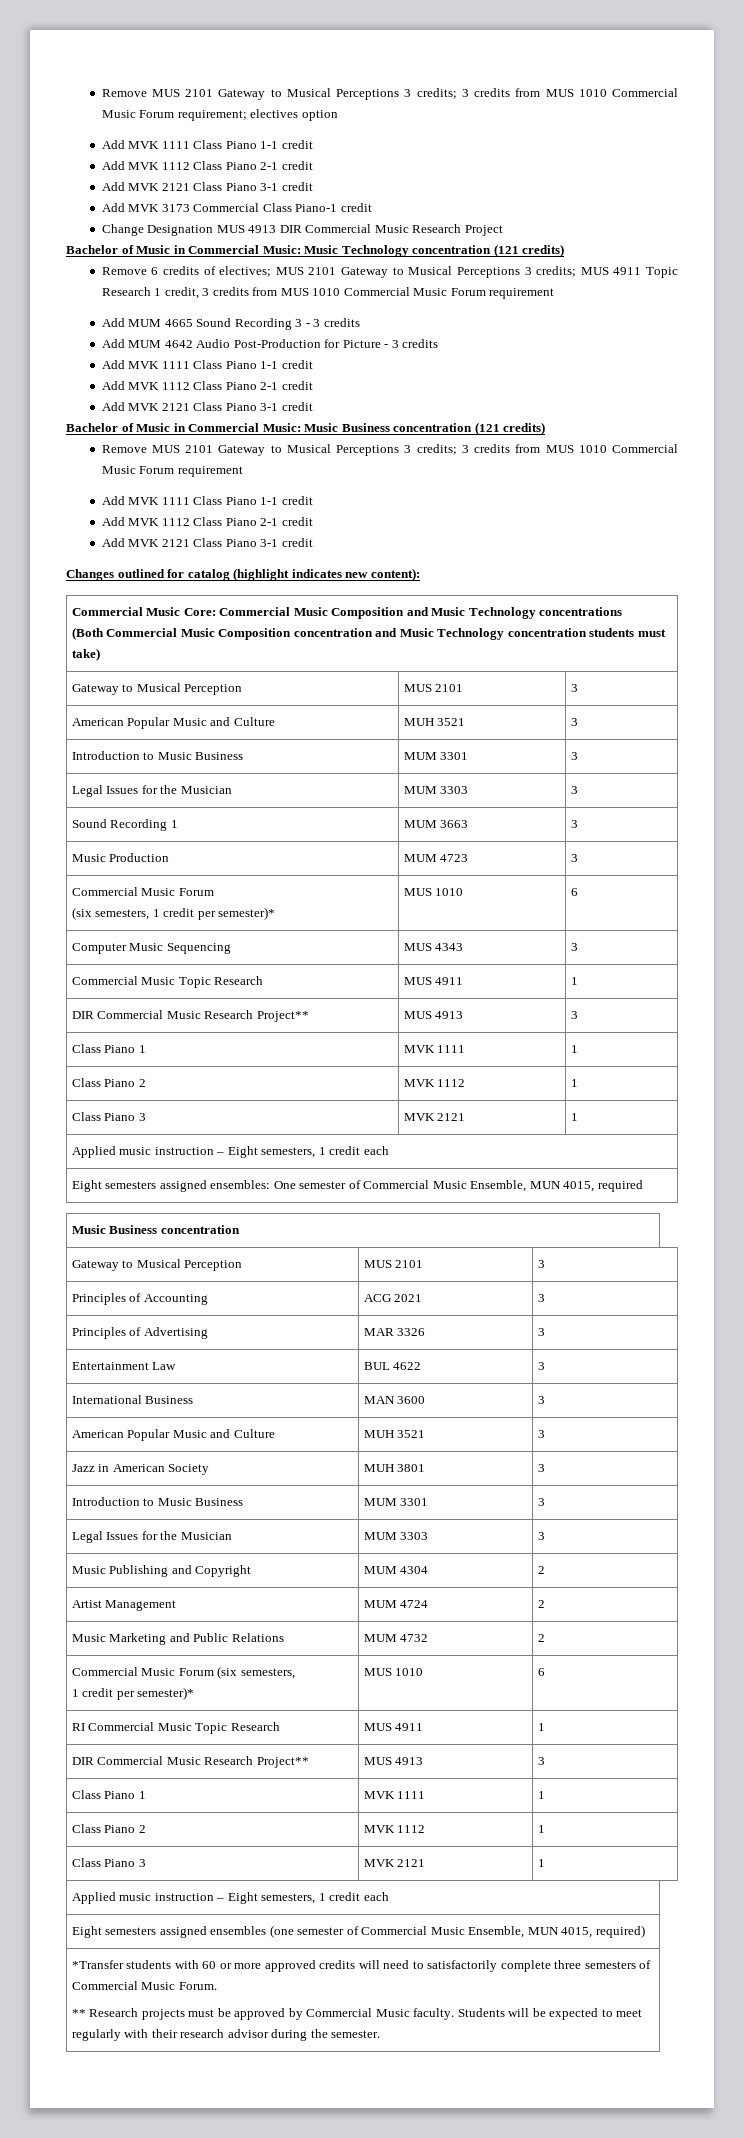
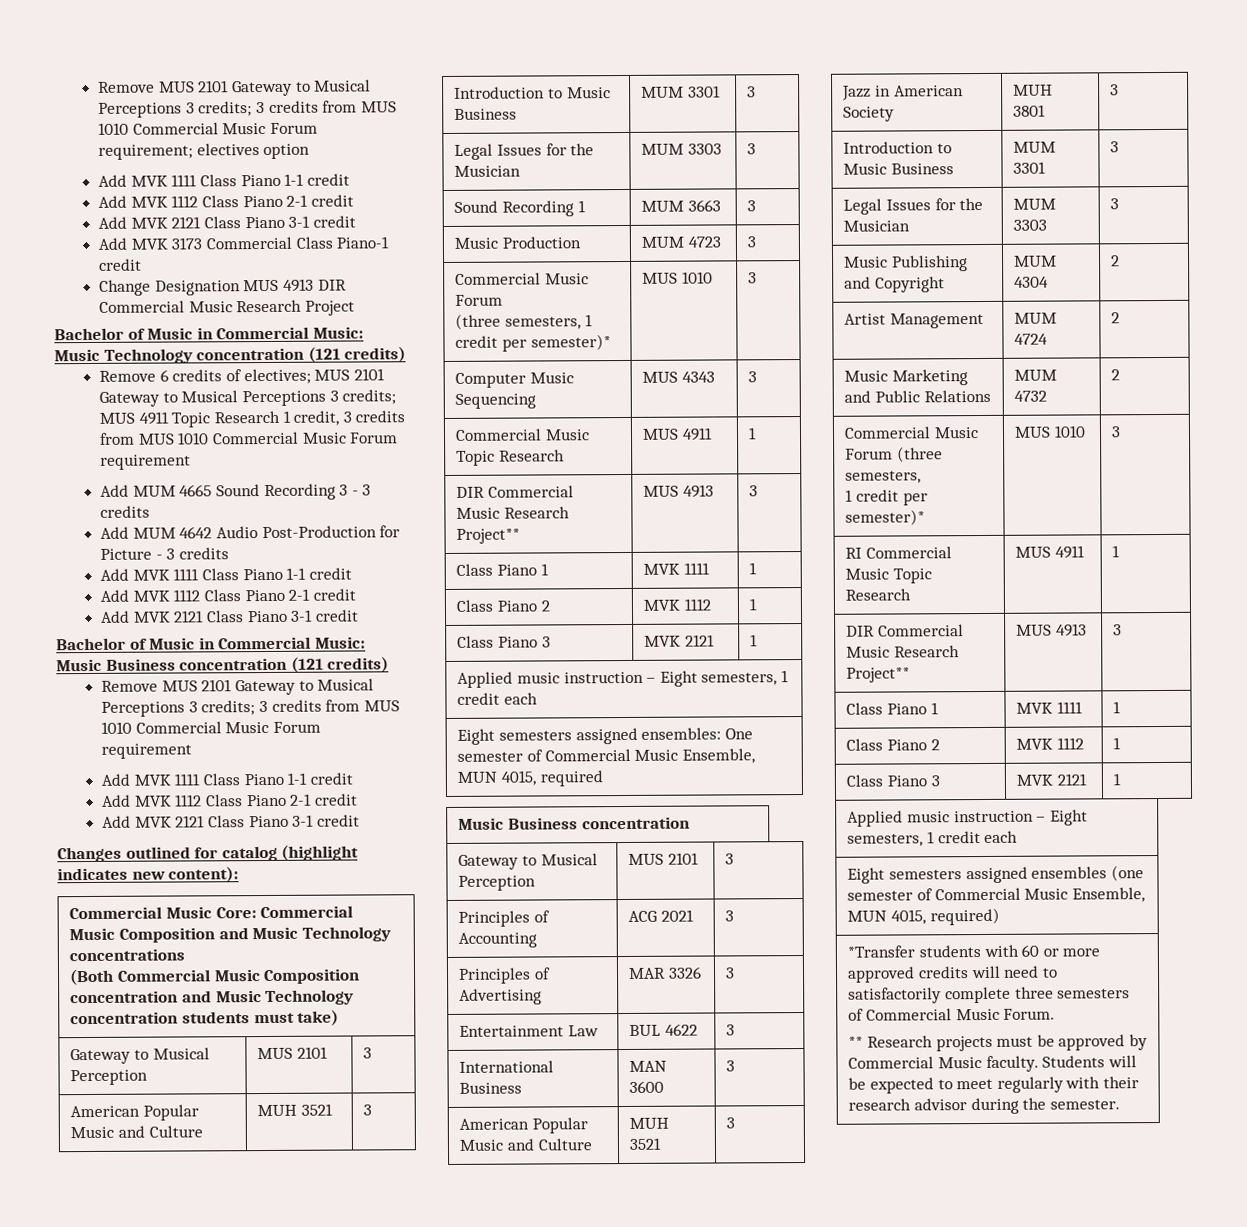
[71,907,92,920] (six -> [455,313,502,330] (three
[570,888,578,896] 6 -> [748,272,758,284] 3
[217,1666,238,1679] (six -> [897,446,944,463] (three
[537,1668,545,1676] 6 -> [1111,426,1122,438] 3

